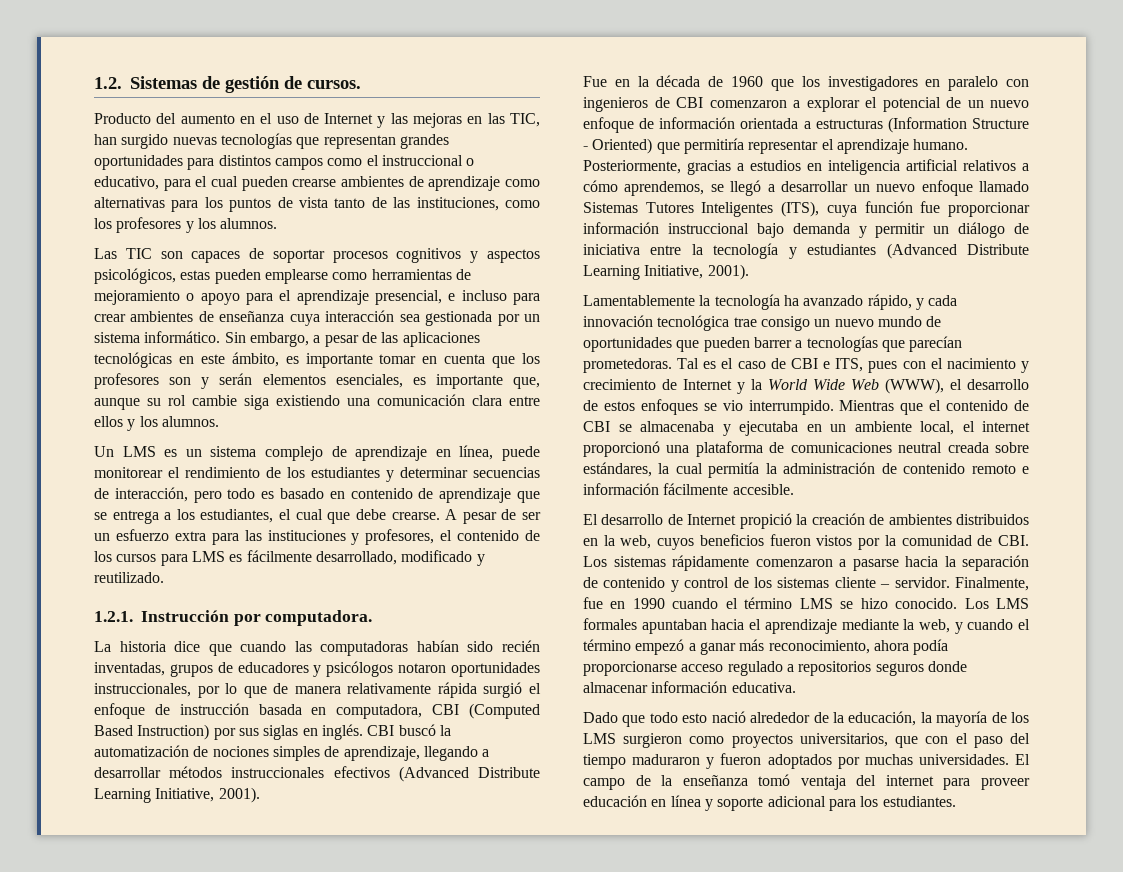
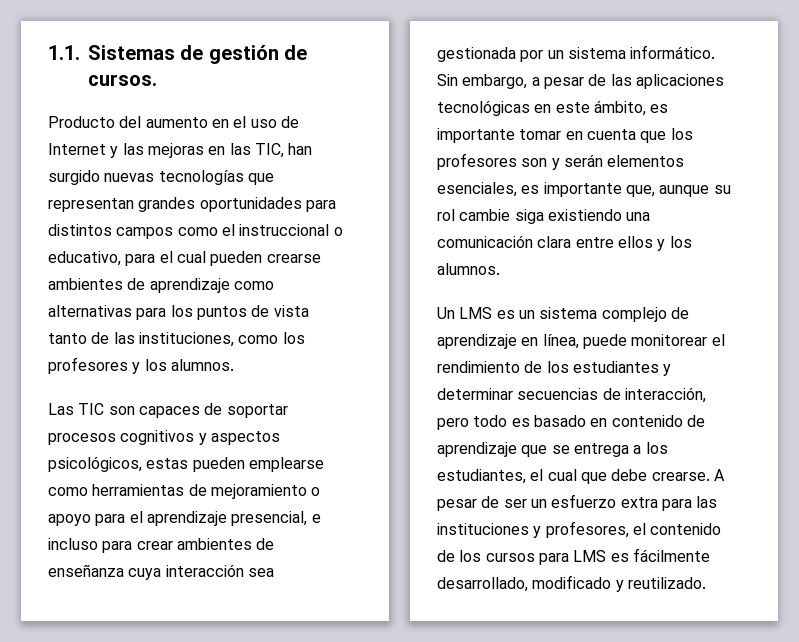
[94,77,122,89] 1.2. -> [48,45,80,60] 1.1.
[94,610,373,626] [94,640,540,656] [94,661,540,677] [94,682,541,698] [94,703,540,719] [94,724,451,740] [94,745,490,761] [94,766,540,782] [94,787,260,803] [583,75,1029,91] [583,97,1029,112] [583,117,1029,133] [583,138,969,154] [583,159,1029,175] [583,180,1029,196] [583,201,1030,217] [583,222,1029,238] [583,243,1029,259] [583,264,749,280] [583,294,958,310] [583,315,942,331] [583,336,963,352] [583,358,1029,373] [583,378,1029,394] [583,399,1029,415] [583,421,1030,436] [583,441,1029,457] [583,462,1029,478] [583,483,794,495] [583,513,1029,529] [583,534,1029,550] [583,555,1029,571] [583,577,1029,592] [583,597,1029,609] [583,618,1030,634] [583,639,949,655] [583,661,967,676] [583,681,796,693] [583,711,1029,727] [583,733,1030,748] [583,753,1030,769] [583,774,1030,790] [583,795,956,811] // 1.2.1. Instrucción por computadora. // La historia dice que cuando las computadoras habían sido recién inventadas, grupos de educadores y psicólogos notaron oportunidades instruccionales, por lo que de manera relativamente rápida surgió el enfoque de instrucción basada en computadora, CBI (Computed Based Instruction) por sus siglas en inglés. CBI buscó la automatización de nociones simples de aprendizaje, llegando a desarrollar métodos instruccionales efectivos (Advanced Distribute Learning Initiative, 2001). // Fue en la década de 1960 que los investigadores en paralelo con ingenieros de CBI comenzaron a explorar el potencial de un nuevo enfoque de información orientada a estructuras (Information Structure - Oriented) que permitiría representar el aprendizaje humano. Posteriormente, gracias a estudios en inteligencia artificial relativos a cómo aprendemos, se llegó a desarrollar un nuevo enfoque llamado Sistemas Tutores Inteligentes (ITS), cuya función fue proporcionar información instruccional bajo demanda y permitir un diálogo de iniciativa entre la tecnología y estudiantes (Advanced Distribute Learning Initiative, 2001). // Lamentablemente la tecnología ha avanzado rápido, y cada innovación tecnológica trae consigo un nuevo mundo de oportunidades que pueden barrer a tecnologías que parecían prometedoras. Tal es el caso de CBI e ITS, pues con el nacimiento y crecimiento de Internet y la World Wide Web (WWW), el desarrollo de estos enfoques se vio interrumpido. Mientras que el contenido de CBI se almacenaba y ejecutaba en un ambiente local, el internet proporcionó una plataforma de comunicaciones neutral creada sobre estándares, la cual permitía la administración de contenido remoto e información fácilmente accesible. // El desarrollo de Internet propició la creación de ambientes distribuidos en la web, cuyos beneficios fueron vistos por la comunidad de CBI. Los sistemas rápidamente comenzaron a pasarse hacia la separación de contenido y control de los sistemas cliente – servidor. Finalmente, fue en 1990 cuando el término LMS se hizo conocido. Los LMS formales apuntaban hacia el aprendizaje mediante la web, y cuando el término empezó a ganar más reconocimiento, ahora podía proporcionarse acceso regulado a repositorios seguros donde almacenar información educativa. // Dado que todo esto nació alrededor de la educación, la mayoría de los LMS surgieron como proyectos universitarios, que con el paso del tiempo maduraron y fueron adoptados por muchas universidades. El campo de la enseñanza tomó ventaja del internet para proveer educación en línea y soporte adicional para los estudiantes. -> (706, 583) none

